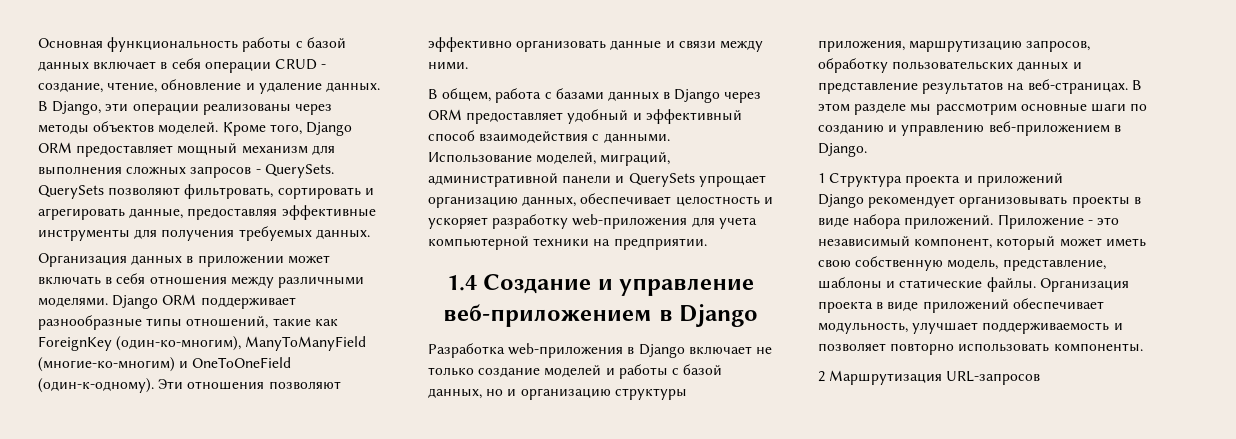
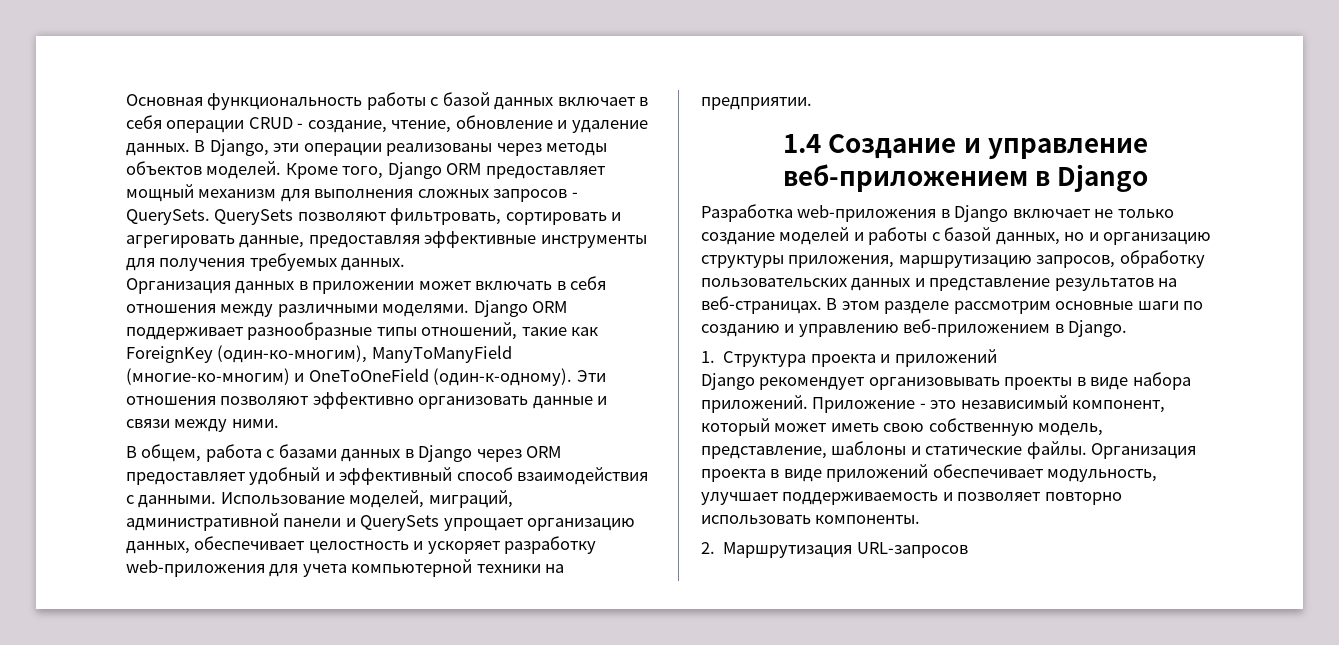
[910,104,932,112] мы -> (950, 307) none
[818,173,825,183] 1 -> [701,351,715,363] 1.
[818,371,825,382] 2 -> [701,542,715,554] 2.

